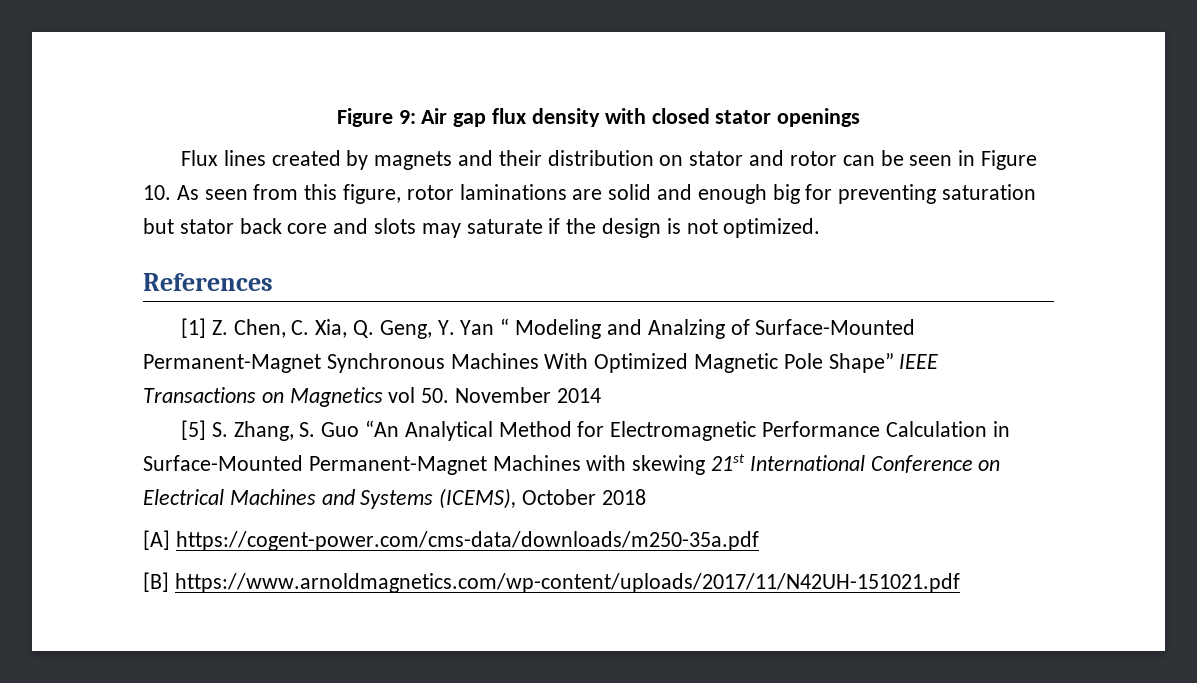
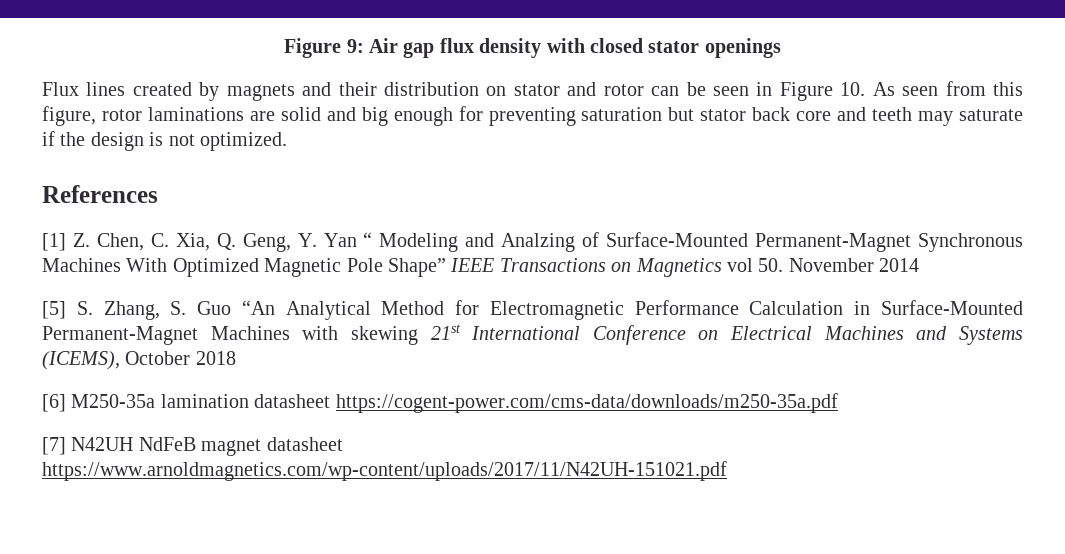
[697,184,800,204] enough big -> [361,107,453,126] big enough
[374,218,417,234] slots -> [872,107,913,121] teeth
[143,530,759,551] [143,572,169,592] [A] https://cogent-power.com/cms-data/downloads/m250-35a.pdf // [B] -> [42,393,838,413] [42,437,343,456] [6] M250-35a lamination datasheet https://cogent-power.com/cms-data/downloads/m250-35a.pdf // [7] N42UH NdFeB magnet datasheet

